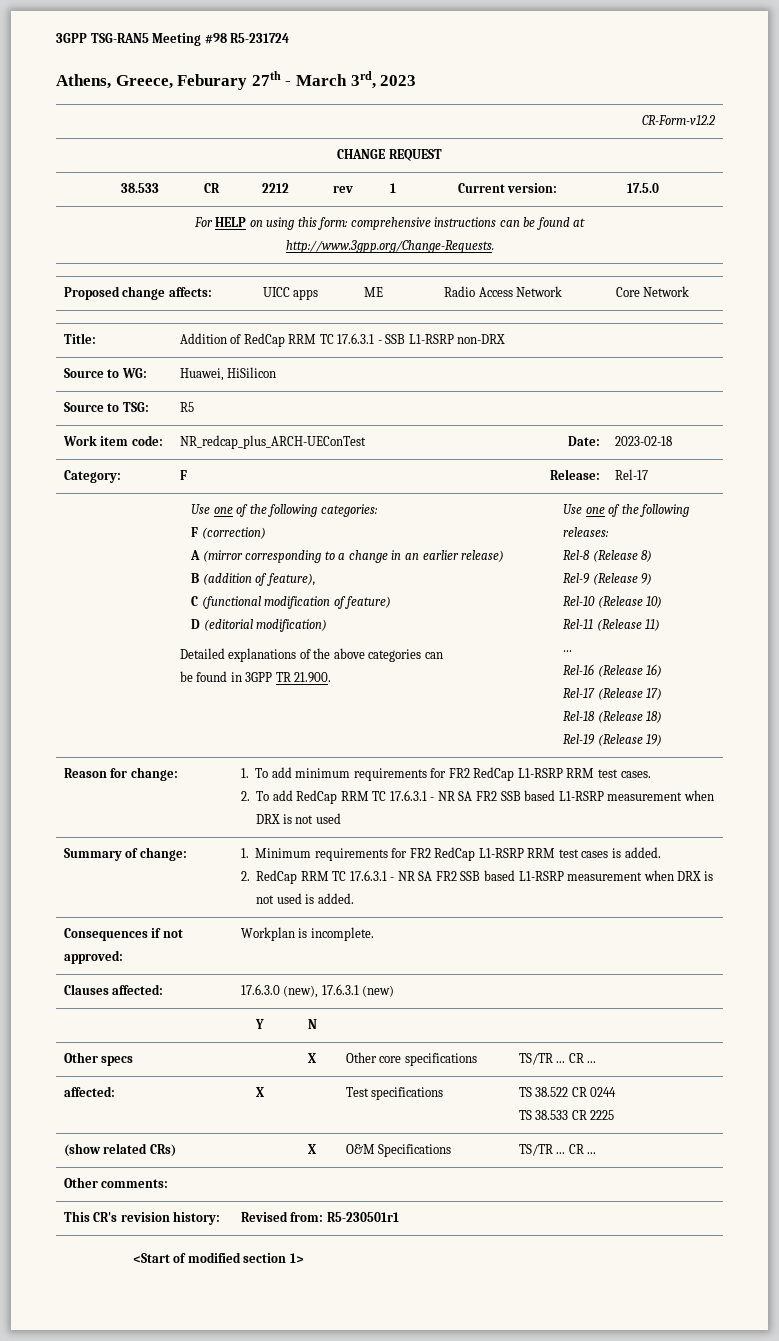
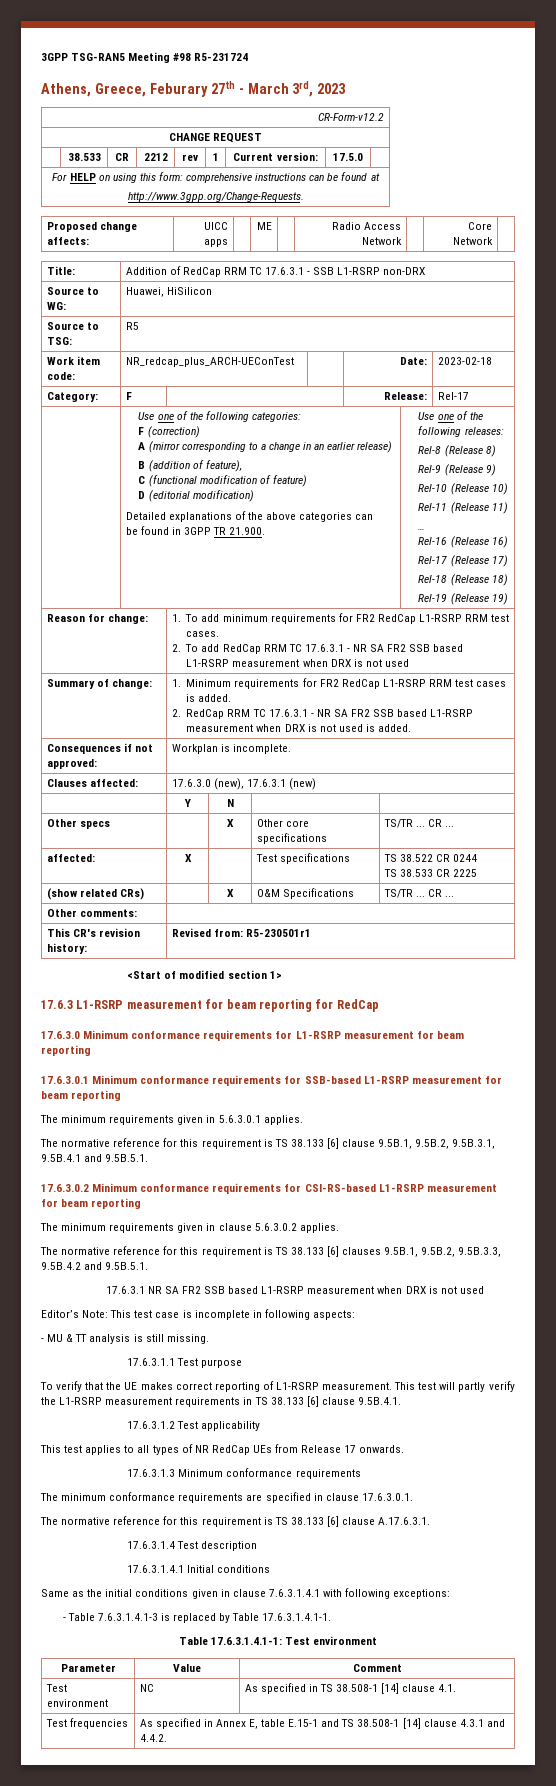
(304, 1258) none -> [41,999,379,1012] [41,1030,464,1041] [41,1045,91,1056] [41,1075,502,1086] [41,1090,122,1101] [40,1115,303,1125] [40,1138,496,1149] [41,1154,149,1162] [41,1183,497,1194] [41,1198,142,1209] [40,1223,339,1233] [40,1246,502,1257] [41,1262,149,1270] [105,1286,484,1294] [41,1309,355,1320] [41,1334,209,1344] [127,1358,243,1368] [40,1381,515,1392] [41,1396,401,1407] [127,1421,261,1431] [40,1444,405,1455] [127,1468,361,1479] [40,1492,413,1503] [40,1516,431,1527] [127,1541,258,1551] [127,1565,271,1573] [41,1588,451,1599] [62,1613,332,1623] [178,1636,378,1645] [60,1664,116,1672] [173,1664,201,1672] [352,1664,402,1672] [45,1684,67,1692] [46,1699,108,1707] [139,1684,154,1692] [244,1683,457,1694] [45,1718,128,1729] [139,1718,505,1729] [139,1734,167,1742] // 17.6.3 L1-RSRP measurement for beam reporting for RedCap // 17.6.3.0 Minimum conformance requirements for L1-RSRP measurement for beam reporting // 17.6.3.0.1 Minimum conformance requirements for SSB-based L1-RSRP measurement for beam reporting // The minimum requirements given in 5.6.3.0.1 applies. // The normative reference for this requirement is TS 38.133 [6] clause 9.5B.1, 9.5B.2, 9.5B.3.1, 9.5B.4.1 and 9.5B.5.1. // 17.6.3.0.2 Minimum conformance requirements for CSI-RS-based L1-RSRP measurement for beam reporting // The minimum requirements given in clause 5.6.3.0.2 applies. // The normative reference for this requirement is TS 38.133 [6] clauses 9.5B.1, 9.5B.2, 9.5B.3.3, 9.5B.4.2 and 9.5B.5.1. // 17.6.3.1 NR SA FR2 SSB based L1-RSRP measurement when DRX is not used // Editor’s Note: This test case is incomplete in following aspects: // - MU & TT analysis is still missing. // 17.6.3.1.1 Test purpose // To verify that the UE makes correct reporting of L1-RSRP measurement. This test will partly verify the L1-RSRP measurement requirements in TS 38.133 [6] clause 9.5B.4.1. // 17.6.3.1.2 Test applicability // This test applies to all types of NR RedCap UEs from Release 17 onwards. // 17.6.3.1.3 Minimum conformance requirements // The minimum conformance requirements are specified in clause 17.6.3.0.1. // The normative reference for this requirement is TS 38.133 [6] clause A.17.6.3.1. // 17.6.3.1.4 Test description // 17.6.3.1.4.1 Initial conditions // Same as the initial conditions given in clause 7.6.3.1.4.1 with following exceptions: // - Table 7.6.3.1.4.1-3 is replaced by Table 17.6.3.1.4.1-1. // Table 17.6.3.1.4.1-1: Test environment // Parameter | Value | Comment // Test environment | NC | As specified in TS 38.508-1 [14] clause 4.1. // Test frequencies | As specified in Annex E, table E.15-1 and TS 38.508-1 [14] clause 4.3.1 and 4.4.2.

